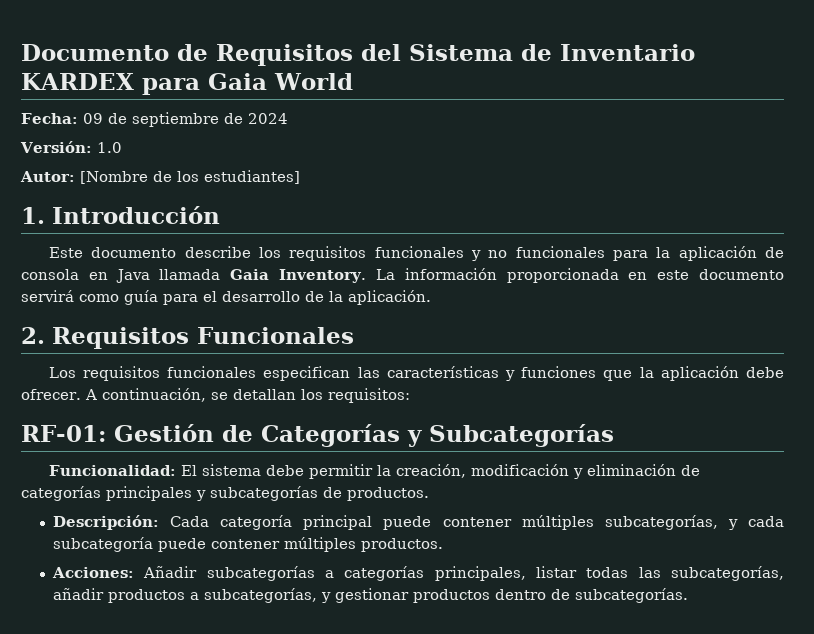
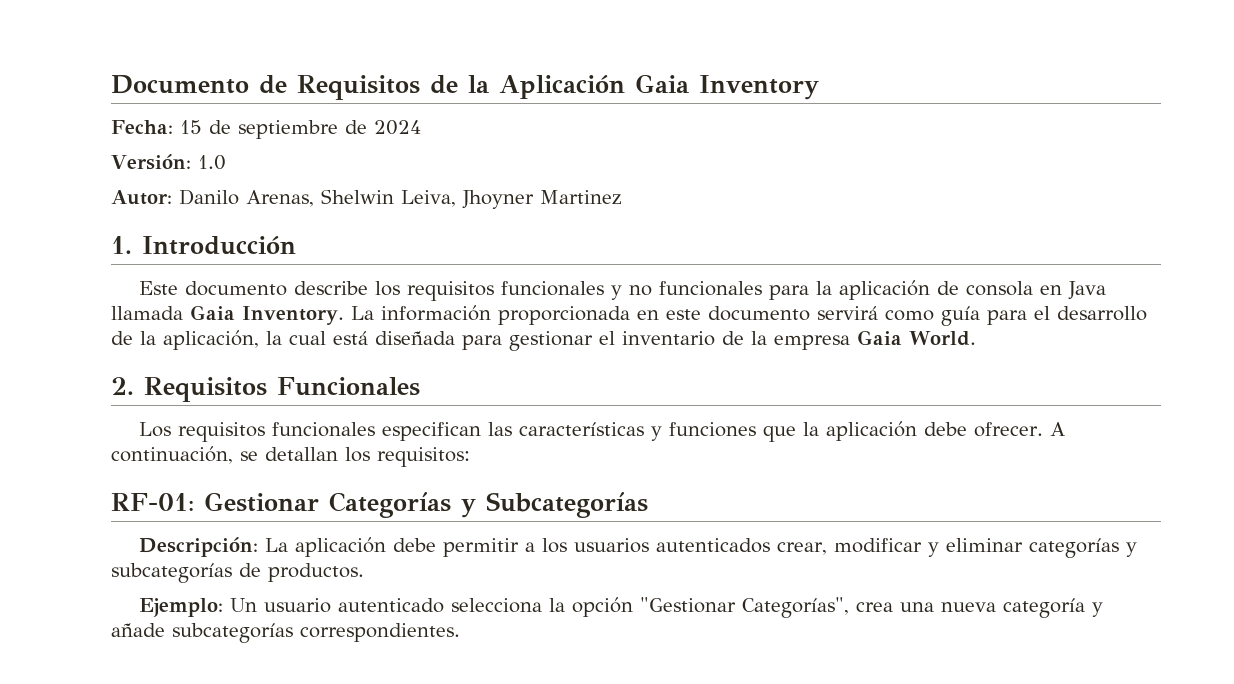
[361,44,695,61] [21,73,353,95] del Sistema de Inventario KARDEX para Gaia World -> [430,74,819,100] de la Aplicación Gaia Inventory
[83,113,103,124] 09 -> [180,120,202,134] 15
[80,170,300,184] [Nombre de los estudiantes] -> [179,189,621,209] Danilo Arenas, Shelwin Leiva, Jhoyner Martinez
[348,290,431,305] aplicación. -> [163,330,976,351] aplicación, la cual está diseñada para gestionar el inventario de la empresa Gaia World.
[113,424,253,442] Gestión de -> [204,492,319,512] Gestionar
[48,464,700,479] [21,486,429,501] [53,515,785,530] [53,537,444,552] [52,566,784,581] [53,588,689,603] Funcionalidad: El sistema debe permitir la creación, modificación y eliminación de categorías principales y subcategorías de productos. // Descripción: Cada categoría principal puede contener múltiples subcategorías, y cada subcategoría puede contener múltiples productos. // Acciones: Añadir subcategorías a categorías principales, listar todas las subcategorías, añadir productos a subcategorías, y gestionar productos dentro de subcategorías. -> [139,537,1138,558] [111,563,364,583] [139,597,1104,618] [111,623,460,643] Descripción: La aplicación debe permitir a los usuarios autenticados crear, modificar y eliminar categorías y subcategorías de productos. // Ejemplo: Un usuario autenticado selecciona la opción "Gestionar Categorías", crea una nueva categoría y añade subcategorías correspondientes.

